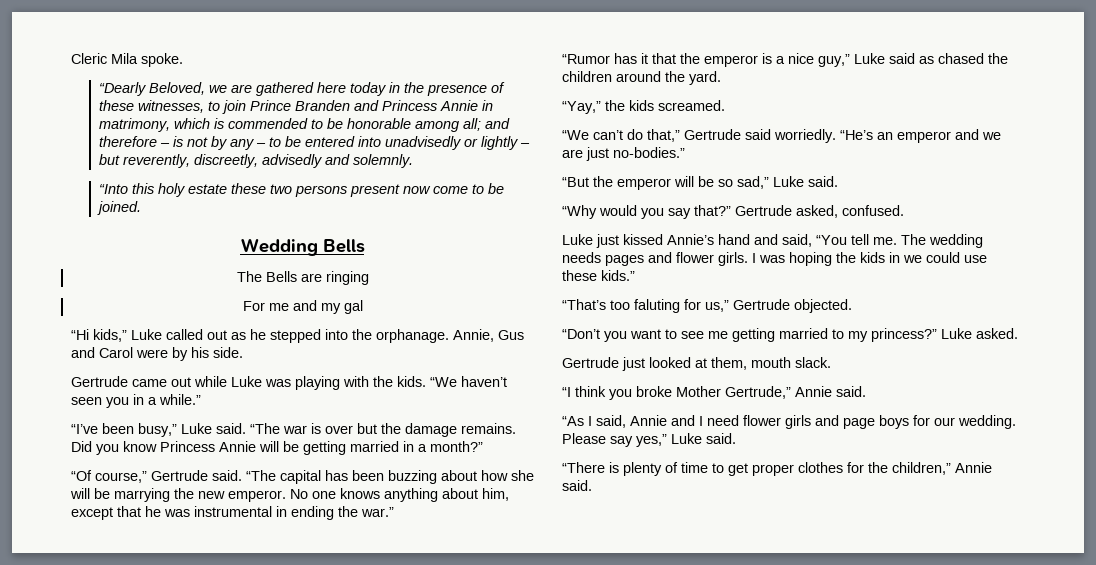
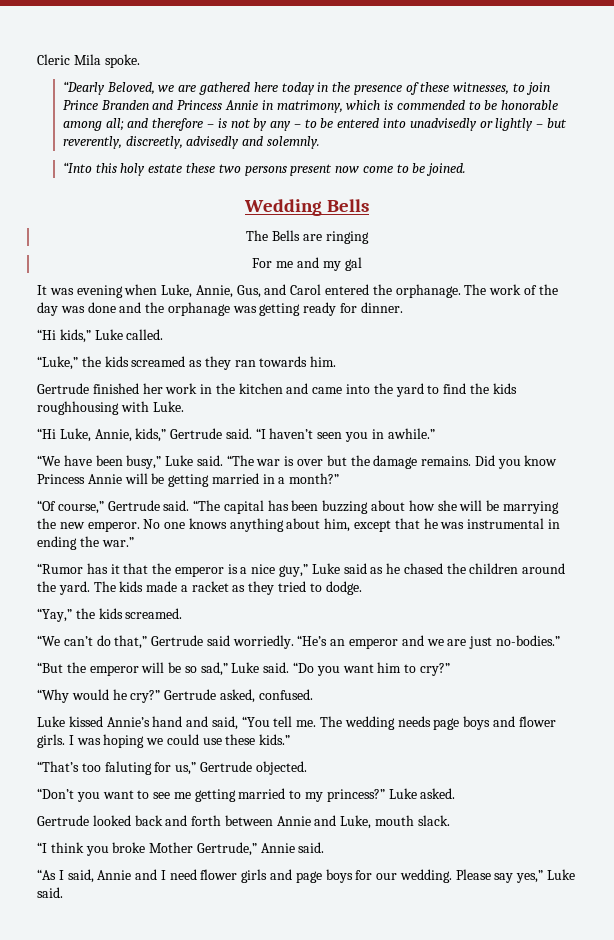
[71,329,524,343] [71,347,243,361] [71,376,457,390] “Hi kids,” Luke called out as he stepped into the orphanage. Annie, Gus and Carol were by his side. // Gertrude came out while Luke was playing with the kids. “We -> [37,284,558,298] [37,302,403,316] [37,329,164,343] [37,356,337,370] [37,383,517,397] [37,401,184,415] [37,428,266,442] It was evening when Luke, Annie, Gus, and Carol entered the orphanage. The work of the day was done and the orphanage was getting ready for dinner. // “Hi kids,” Luke called. // “Luke,” the kids screamed as they ran towards him. // Gertrude finished her work in the kitchen and came into the yard to find the kids roughhousing with Luke. // “Hi Luke, Annie, kids,” Gertrude said. “I
[148,394,201,405] [71,424,98,434] a while.” // “I’ve -> [387,428,435,439] [37,455,92,466] awhile.” // “We have
(934, 60) none -> [386,563,401,574] he
(721, 78) none -> [93,581,362,595] The kids made a racket as they tried to dodge.
(838, 181) none -> [293,662,450,676] “Do you want him to cry?”
[641,205,731,219] you say that?” -> [112,689,161,703] he cry?”
[596,234,619,248] just -> (65, 721) none
[605,255,644,266] pages -> [433,716,491,730] page boys
[836,252,900,263] the kids in -> (145, 741) none
[622,357,747,371] just looked at them, -> [92,815,372,829] looked back and forth between Annie and Luke,
[562,462,992,476] [562,480,592,491] // “There is plenty of time to get proper clothes for the children,” Annie said. -> (63, 892) none

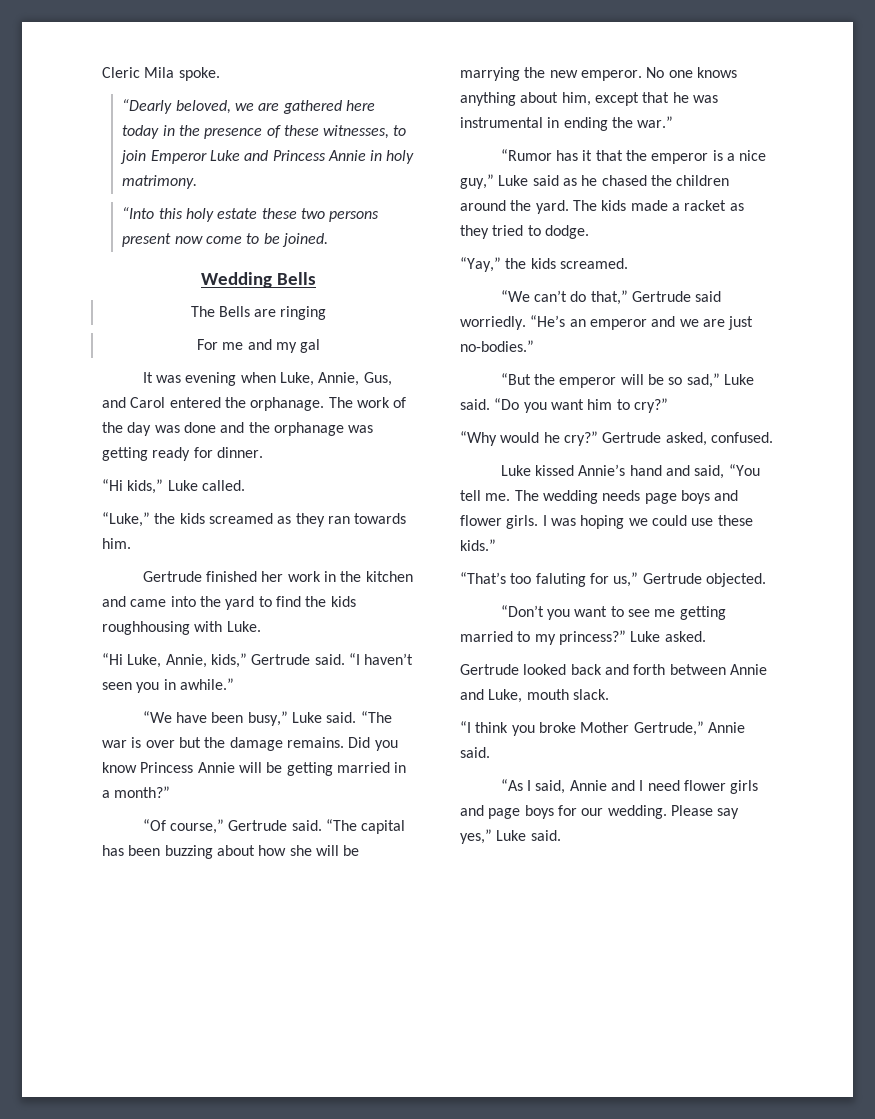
[106,82,155,95] Beloved, -> [175,100,231,114] beloved,
[62,100,149,110] Prince Branden -> [150,150,240,164] Emperor Luke
[276,100,559,113] [62,118,567,131] [62,136,320,149] matrimony, which is commended to be honorable among all; and therefore – is not by any – to be entered into unadvisedly or lightly – but reverently, discreetly, advisedly and solemnly. -> [386,150,415,164] [122,175,198,189] holy matrimony.

